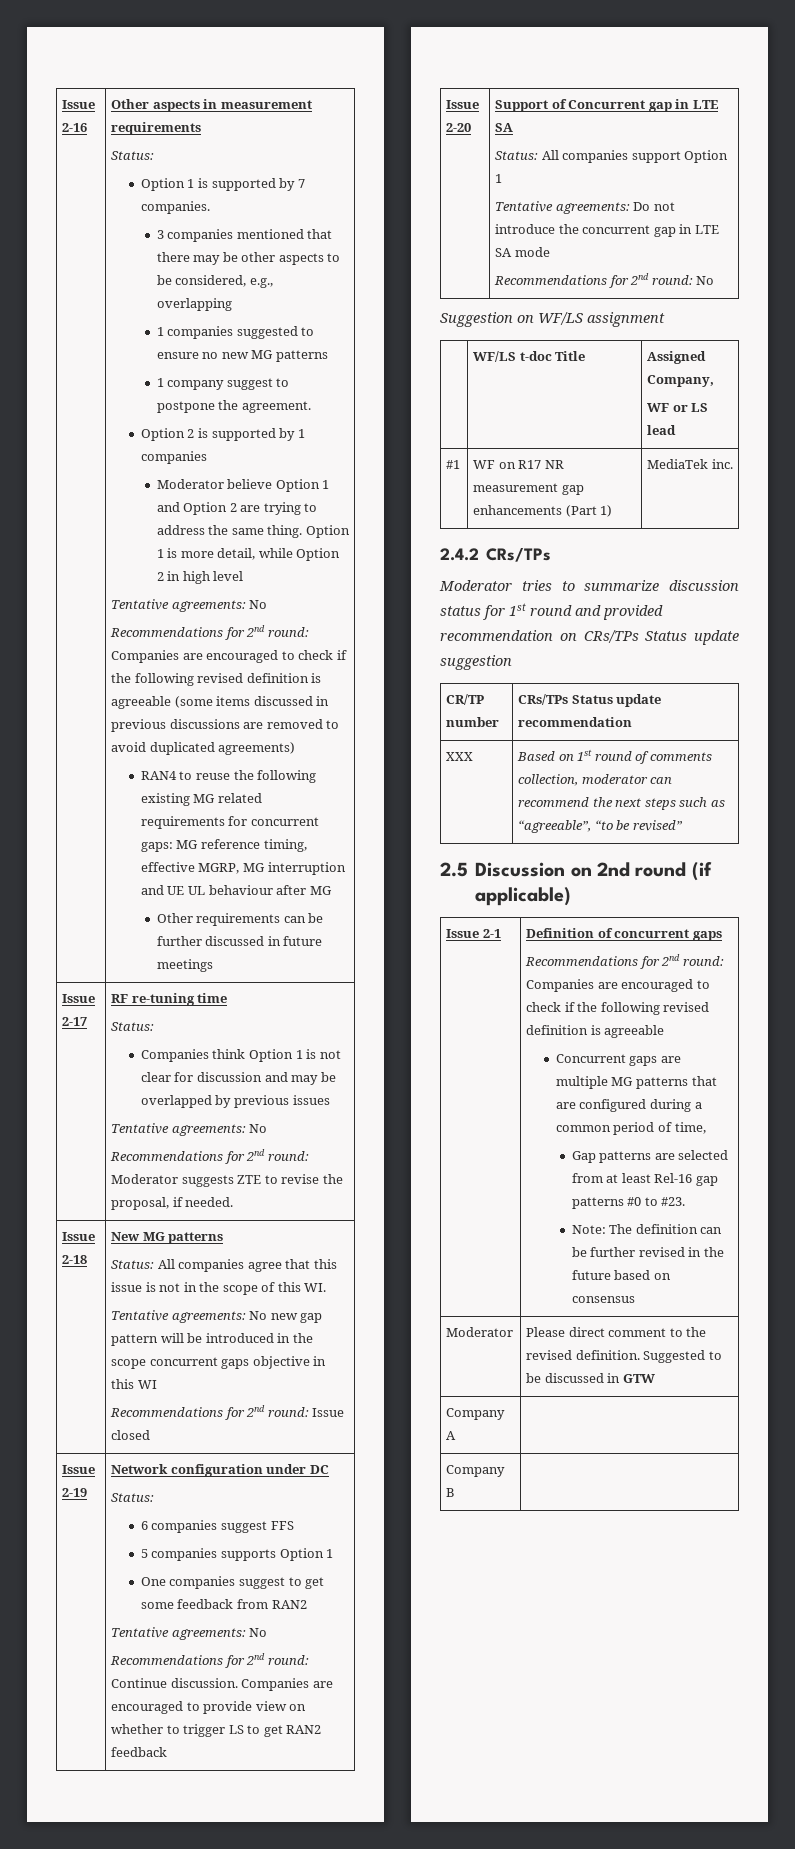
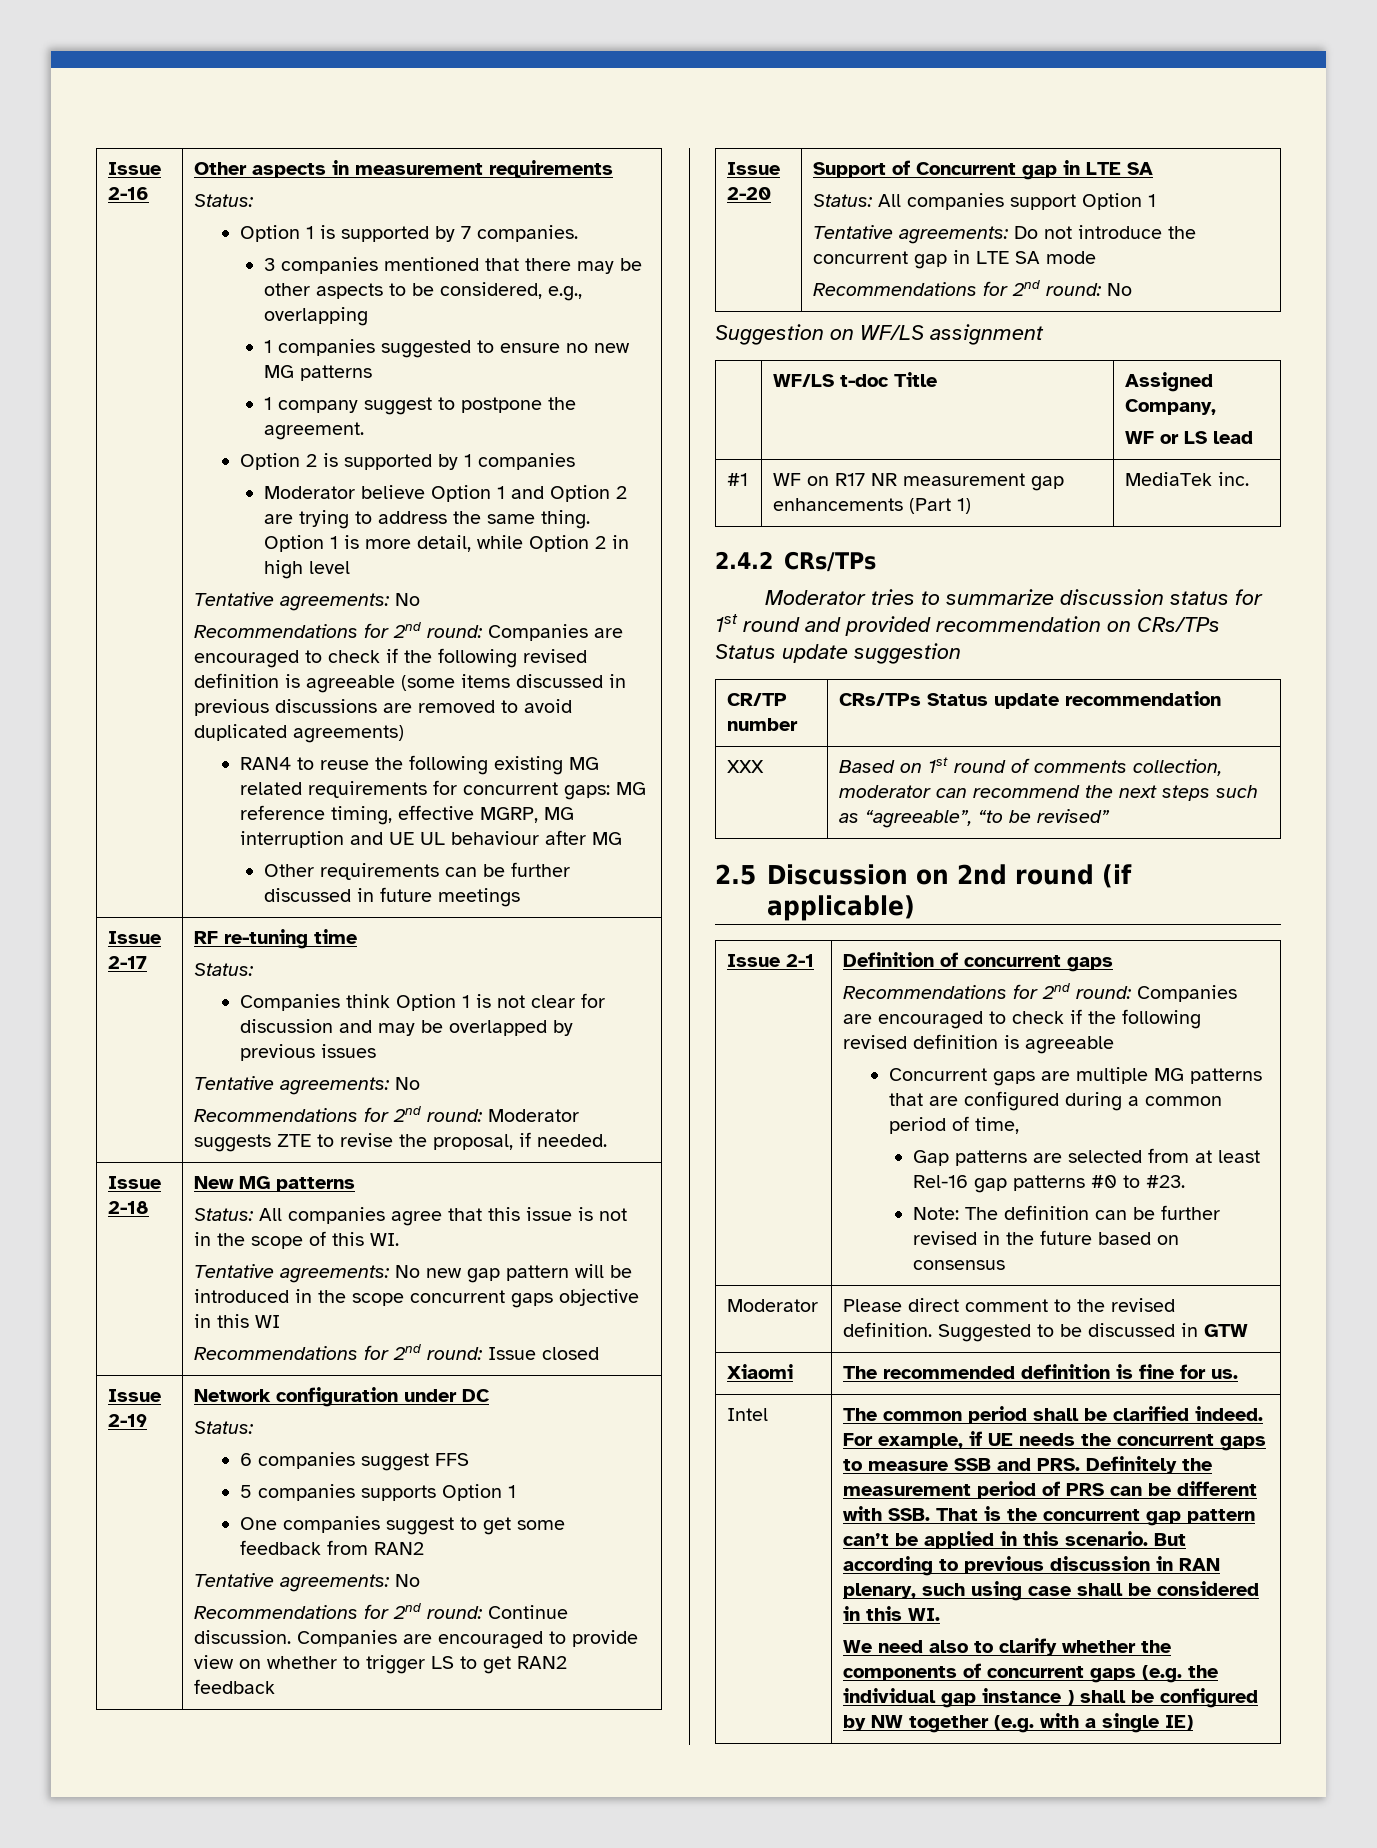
[446,1408,506,1420] [446,1431,457,1440] [446,1465,506,1477] [446,1488,456,1497] Company A | // Company B | -> [727,1364,794,1379] [843,1364,1239,1379] [727,1408,769,1421] [843,1406,1264,1424] [843,1431,1267,1451] [843,1456,1213,1474] [843,1481,1258,1499] [843,1506,1256,1526] [843,1531,1187,1549] [843,1556,1221,1576] [843,1581,1260,1601] [843,1606,941,1621] [843,1638,1172,1656] [843,1663,1219,1683] [843,1688,1259,1708] [843,1713,1194,1733] Xiaomi | The recommended definition is fine for us. // Intel | The common period shall be clarified indeed. For example, if UE needs the concurrent gaps to measure SSB and PRS. Definitely the measurement period of PRS can be different with SSB. That is the concurrent gap pattern can’t be applied in this scenario. But according to previous discussion in RAN plenary, such using case shall be considered in this WI. // We need also to clarify whether the components of concurrent gaps (e.g. the individual gap instance ) shall be configured by NW together (e.g. with a single IE)

